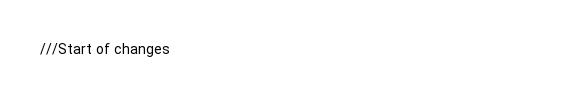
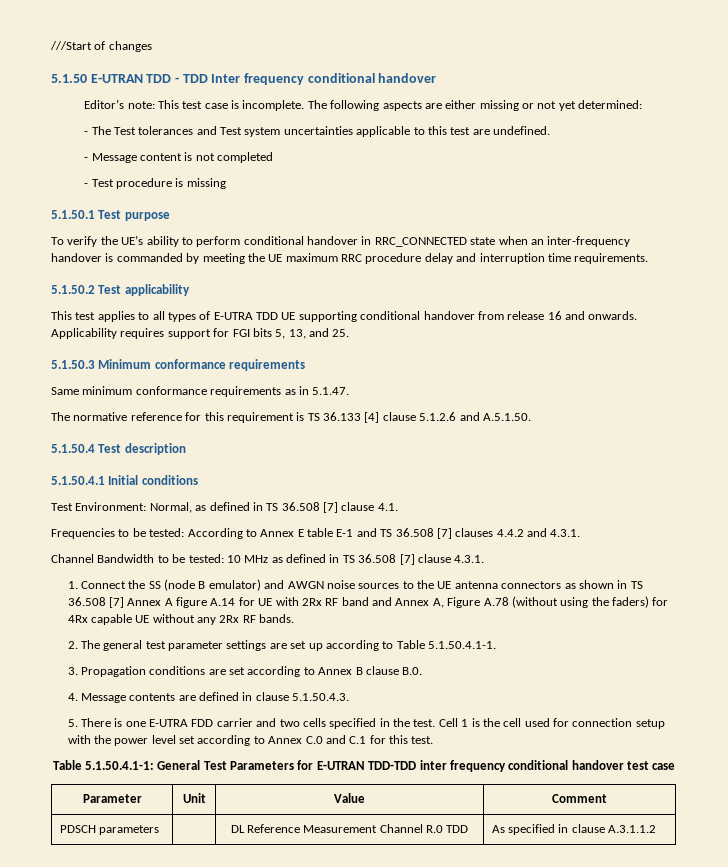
(170, 50) none -> [51,73,437,85] [84,99,643,111] [84,126,551,137] [84,152,274,163] [84,178,226,189] [51,210,170,221] [51,235,631,247] [51,253,649,264] [51,284,190,296] [51,311,638,322] [51,328,350,339] [51,359,306,371] [51,386,350,397] [51,412,531,423] [51,443,186,455] [51,475,198,485] [51,502,398,513] [51,528,581,539] [51,554,485,565] [67,579,643,591] [67,596,669,608] [67,614,295,625] [67,640,497,651] [67,666,423,677] [67,692,350,703] [67,718,665,729] [67,735,434,746] [52,760,676,772] [82,794,142,803] [182,793,206,803] [334,793,365,803] [552,794,607,803] [59,825,159,835] [230,824,469,833] [491,824,657,835] // 5.1.50 E-UTRAN TDD - TDD Inter frequency conditional handover // Editor’s note: This test case is incomplete. The following aspects are either missing or not yet determined: // - The Test tolerances and Test system uncertainties applicable to this test are undefined. // - Message content is not completed // - Test procedure is missing // 5.1.50.1 Test purpose // To verify the UE’s ability to perform conditional handover in RRC_CONNECTED state when an inter-frequency handover is commanded by meeting the UE maximum RRC procedure delay and interruption time requirements. // 5.1.50.2 Test applicability // This test applies to all types of E-UTRA TDD UE supporting conditional handover from release 16 and onwards. Applicability requires support for FGI bits 5, 13, and 25. // 5.1.50.3 Minimum conformance requirements // Same minimum conformance requirements as in 5.1.47. // The normative reference for this requirement is TS 36.133 [4] clause 5.1.2.6 and A.5.1.50. // 5.1.50.4 Test description // 5.1.50.4.1 Initial conditions // Test Environment: Normal, as defined in TS 36.508 [7] clause 4.1. // Frequencies to be tested: According to Annex E table E-1 and TS 36.508 [7] clauses 4.4.2 and 4.3.1. // Channel Bandwidth to be tested: 10 MHz as defined in TS 36.508 [7] clause 4.3.1. // 1. Connect the SS (node B emulator) and AWGN noise sources to the UE antenna connectors as shown in TS 36.508 [7] Annex A figure A.14 for UE with 2Rx RF band and Annex A, Figure A.78 (without using the faders) for 4Rx capable UE without any 2Rx RF bands. // 2. The general test parameter settings are set up according to Table 5.1.50.4.1-1. // 3. Propagation conditions are set according to Annex B clause B.0. // 4. Message contents are defined in clause 5.1.50.4.3. // 5. There is one E-UTRA FDD carrier and two cells specified in the test. Cell 1 is the cell used for connection setup with the power level set according to Annex C.0 and C.1 for this test. // Table 5.1.50.4.1-1: General Test Parameters for E-UTRAN TDD-TDD inter frequency conditional handover test case // Parameter | Unit | Value | Comment // PDSCH parameters | | DL Reference Measurement Channel R.0 TDD | As specified in clause A.3.1.1.2

